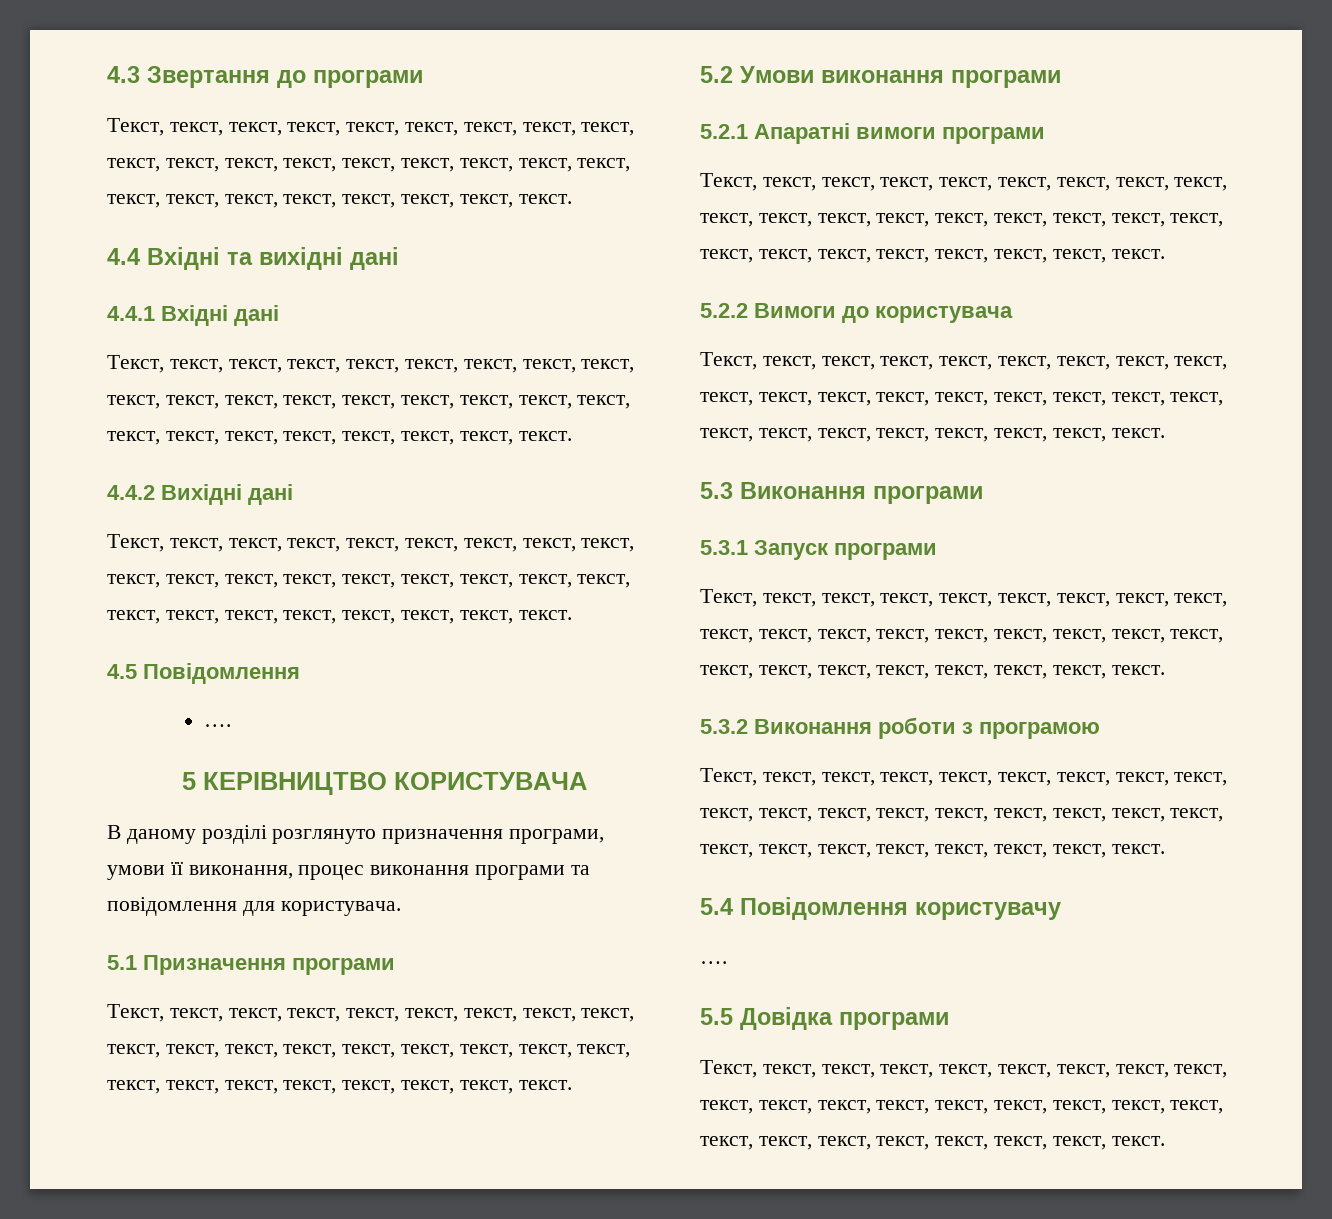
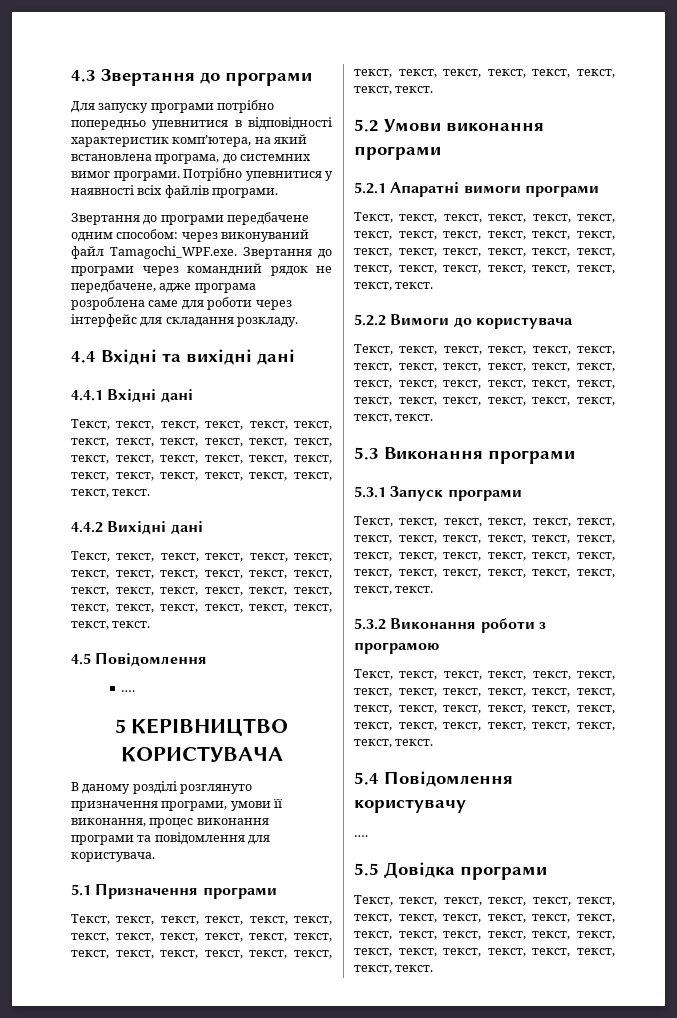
[107,118,635,136] [107,158,631,172] [107,194,572,208] Текст, текст, текст, текст, текст, текст, текст, текст, текст, текст, текст, текст, текст, текст, текст, текст, текст, текст, текст, текст, текст, текст, текст, текст, текст, текст. -> [71,100,275,113] [71,117,332,130] [71,134,308,147] [71,154,312,164] [71,168,333,181] [71,185,279,198] [71,212,310,225] [71,229,310,242] [71,246,332,259] [71,263,332,276] [71,280,256,293] [71,297,292,310] [71,314,299,327] Для запуску програми потрібно попередньо упевнитися в відповідності характеристик комп’ютера, на який встановлена програма, до системних вимог програми. Потрібно упевнитися у наявності всіх файлів програми. // Звертання до програми передбачене одним способом: через виконуваний файл Tamagochi_WPF.exe. Звертання до програми через командний рядок не передбачене, адже програма розроблена саме для роботи через інтерфейс для складання розкладу.

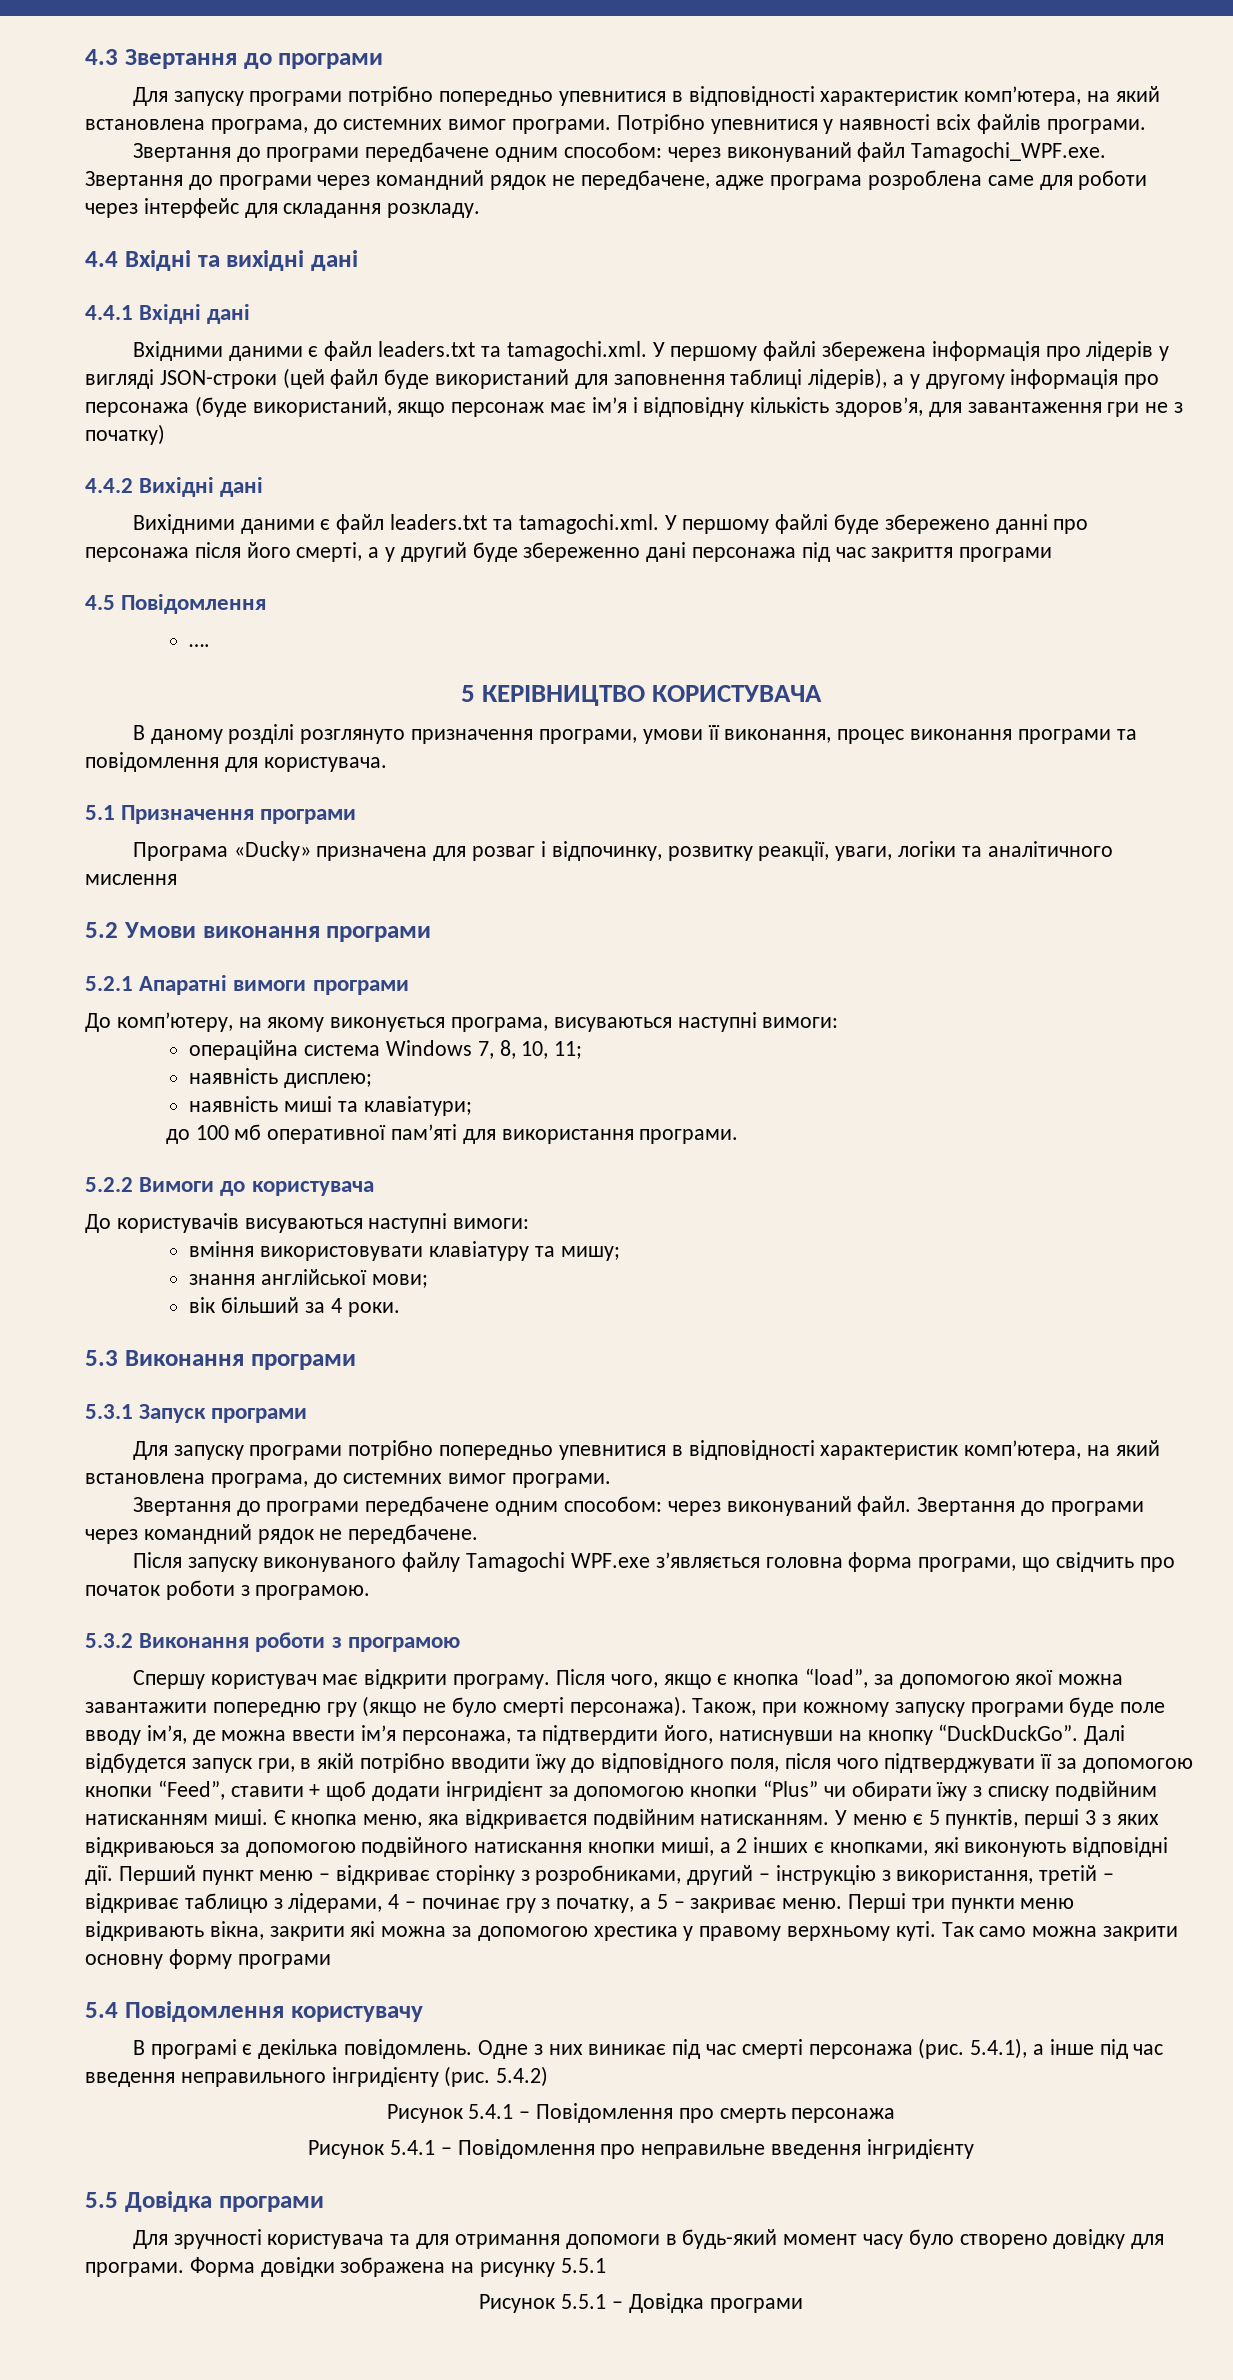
[71,419,332,430] [71,438,332,447] [71,455,332,464] [71,472,332,481] [71,489,151,498] [71,521,203,535] [71,551,332,562] [71,570,332,579] [71,587,332,596] [71,604,332,613] [71,621,151,630] Текст, текст, текст, текст, текст, текст, текст, текст, текст, текст, текст, текст, текст, текст, текст, текст, текст, текст, текст, текст, текст, текст, текст, текст, текст, текст. // 4.4.2 Вихідні дані // Текст, текст, текст, текст, текст, текст, текст, текст, текст, текст, текст, текст, текст, текст, текст, текст, текст, текст, текст, текст, текст, текст, текст, текст, текст, текст. -> [132,341,1170,361] [85,368,1160,389] [85,396,1184,417] [85,424,165,445] [85,477,264,497] [132,514,1089,534] [85,542,1053,562] Вхідними даними є файл leaders.txt та tamagochi.xml. У першому файлі збережена інформація про лідерів у вигляді JSON-строки (цей файл буде використаний для заповнення таблиці лідерів), а у другому інформація про персонажа (буде використаний, якщо персонаж має ім’я і відповідну кількість здоров’я, для завантаження гри не з початку) // 4.4.2 Вихідні дані // Вихідними даними є файл leaders.txt та tamagochi.xml. У першому файлі буде збережено данні про персонажа після його смерті, а у другий буде збереженно дані персонажа під час закриття програми
[71,914,332,925] [71,933,332,942] [71,950,332,959] [354,69,615,78] [354,86,434,95] Текст, текст, текст, текст, текст, текст, текст, текст, текст, текст, текст, текст, текст, текст, текст, текст, текст, текст, текст, текст, текст, текст, текст, текст, текст, текст. -> [132,841,1113,861] [85,874,177,885] Програма «Ducky» призначена для розваг і відпочинку, розвитку реакції, уваги, логіки та аналітичного мислення
[354,212,615,223] [354,231,615,240] [354,248,615,257] [354,265,615,274] [354,282,434,291] [354,314,573,329] [354,344,615,355] [354,363,615,372] [354,380,615,389] [354,397,615,406] [354,414,434,423] Текст, текст, текст, текст, текст, текст, текст, текст, текст, текст, текст, текст, текст, текст, текст, текст, текст, текст, текст, текст, текст, текст, текст, текст, текст, текст. // 5.2.2 Вимоги до користувача // Текст, текст, текст, текст, текст, текст, текст, текст, текст, текст, текст, текст, текст, текст, текст, текст, текст, текст, текст, текст, текст, текст, текст, текст, текст, текст. -> [85,1012,839,1032] [189,1040,583,1060] [189,1068,373,1088] [189,1096,472,1116] [165,1124,739,1144] [85,1177,374,1196] [85,1213,530,1233] [189,1241,620,1261] [189,1269,428,1288] [189,1297,400,1317] До комп’ютеру, на якому виконується програма, висуваються наступні вимоги: // операційна система Windows 7, 8, 10, 11; // наявність дисплею; // наявність миші та клавіатури; // до 100 мб оперативної пам’яті для використання програми. // 5.2.2 Вимоги до користувача // До користувачів висуваються наступні вимоги: // вміння використовувати клавіатуру та мишу; // знання англійської мови; // вік більший за 4 роки.
[354,516,615,527] [354,535,615,544] [354,552,615,561] [354,569,615,578] [354,586,434,595] Текст, текст, текст, текст, текст, текст, текст, текст, текст, текст, текст, текст, текст, текст, текст, текст, текст, текст, текст, текст, текст, текст, текст, текст, текст, текст. -> [132,1440,1160,1460] [85,1473,612,1488] [132,1496,1144,1516] [85,1524,479,1544] [132,1552,1175,1572] [85,1580,371,1600] Для запуску програми потрібно попередньо упевнитися в відповідності характеристик комп’ютера, на який встановлена програма, до системних вимог програми. // Звертання до програми передбачене одним способом: через виконуваний файл. Звертання до програми через командний рядок не передбачене. // Після запуску виконуваного файлу Tamagochi WPF.exe з’являється головна форма програми, що свідчить про початок роботи з програмою.
[354,669,615,680] [354,688,615,697] [354,705,615,714] [354,722,615,731] [354,739,434,748] [354,771,513,787] [354,799,466,813] [354,835,368,837] [354,862,547,880] [354,895,615,906] [354,914,615,923] [354,931,615,940] [354,948,615,957] [354,965,434,974] Текст, текст, текст, текст, текст, текст, текст, текст, текст, текст, текст, текст, текст, текст, текст, текст, текст, текст, текст, текст, текст, текст, текст, текст, текст, текст. // 5.4 Повідомлення користувачу // …. // 5.5 Довідка програми // Текст, текст, текст, текст, текст, текст, текст, текст, текст, текст, текст, текст, текст, текст, текст, текст, текст, текст, текст, текст, текст, текст, текст, текст, текст, текст. -> [132,1668,1124,1689] [85,1696,1166,1717] [85,1724,1126,1745] [85,1753,1193,1773] [85,1780,1157,1801] [85,1809,1159,1829] [85,1837,1169,1857] [85,1865,1115,1885] [85,1893,1075,1913] [85,1921,1179,1941] [85,1949,331,1969] [85,2001,423,2022] [132,2038,1164,2059] [85,2066,549,2087] [386,2103,896,2123] [308,2139,974,2159] [85,2191,324,2212] [132,2229,1165,2249] [85,2257,606,2277] [479,2293,803,2313] Спершу користувач має відкрити програму. Після чого, якщо є кнопка “load”, за допомогою якої можна завантажити попередню гру (якщо не було смерті персонажа). Також, при кожному запуску програми буде поле вводу ім’я, де можна ввести ім’я персонажа, та підтвердити його, натиснувши на кнопку “DuckDuckGo”. Далі відбудется запуск гри, в якій потрібно вводити їжу до відповідного поля, після чого підтверджувати її за допомогою кнопки “Feed”, ставити + щоб додати інгридієнт за допомогою кнопки “Plus” чи обирати їжу з списку подвійним натисканням миші. Є кнопка меню, яка відкриваєтся подвійним натисканням. У меню є 5 пунктів, перші 3 з яких відкриваюься за допомогою подвійного натискання кнопки миші, а 2 інших є кнопками, які виконують відповідні дії. Перший пункт меню – відкриває сторінку з розробниками, другий – інструкцію з використання, третій – відкриває таблицю з лідерами, 4 – починає гру з початку, а 5 – закриває меню. Перші три пункти меню відкривають вікна, закрити які можна за допомогою хрестика у правому верхньому куті. Так само можна закрити основну форму програми // 5.4 Повідомлення користувачу // В програмі є декілька повідомлень. Одне з них виникає під час смерті персонажа (рис. 5.4.1), а інше під час введення неправильного інгридієнту (рис. 5.4.2) // Рисунок 5.4.1 – Повідомлення про смерть персонажа // Рисунок 5.4.1 – Повідомлення про неправильне введення інгридієнту // 5.5 Довідка програми // Для зручності користувача та для отримання допомоги в будь-який момент часу було створено довідку для програми. Форма довідки зображена на рисунку 5.5.1 // Рисунок 5.5.1 – Довідка програми

